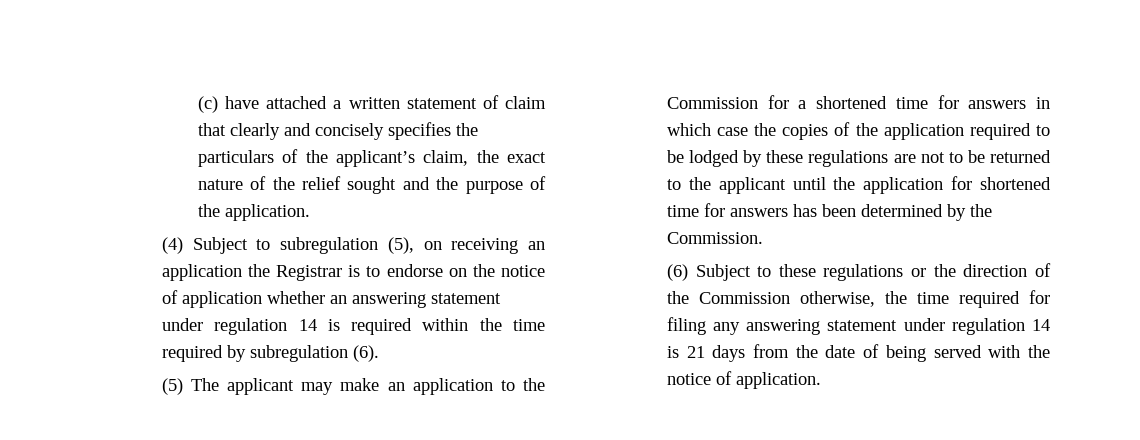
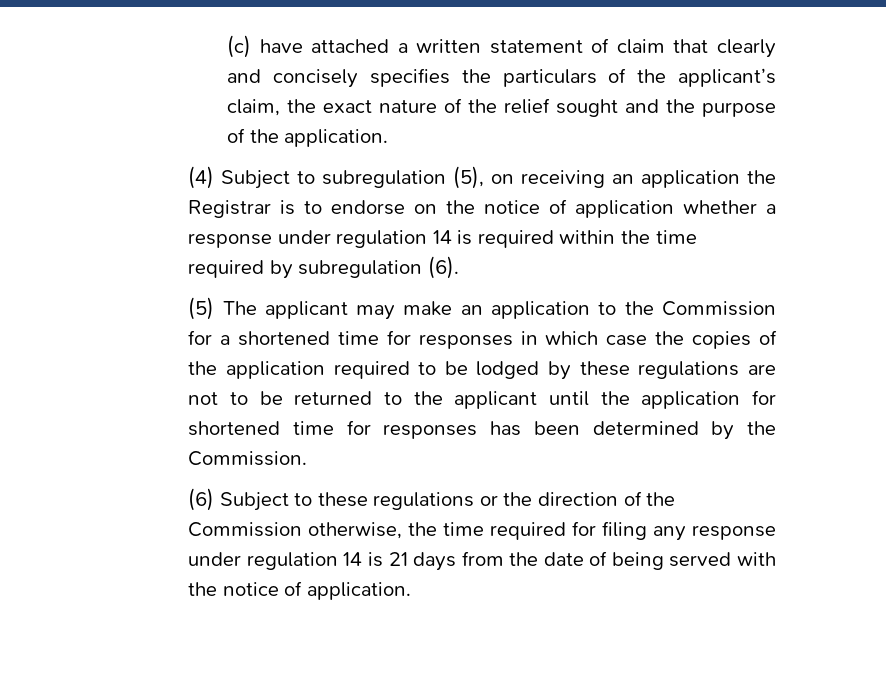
[329,292,501,308] an answering statement -> [766,204,777,214] [188,233,273,248] a response
[968,100,1027,109] answers -> [418,334,513,349] responses
[729,208,788,217] answers -> [383,424,478,439] responses
[746,319,898,335] answering statement -> [692,525,776,540] response

